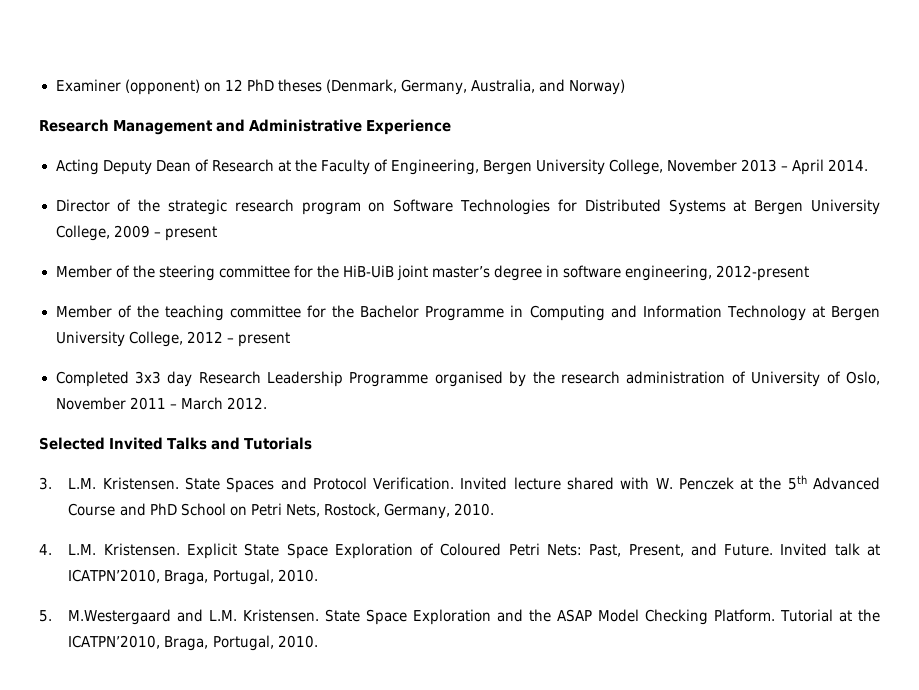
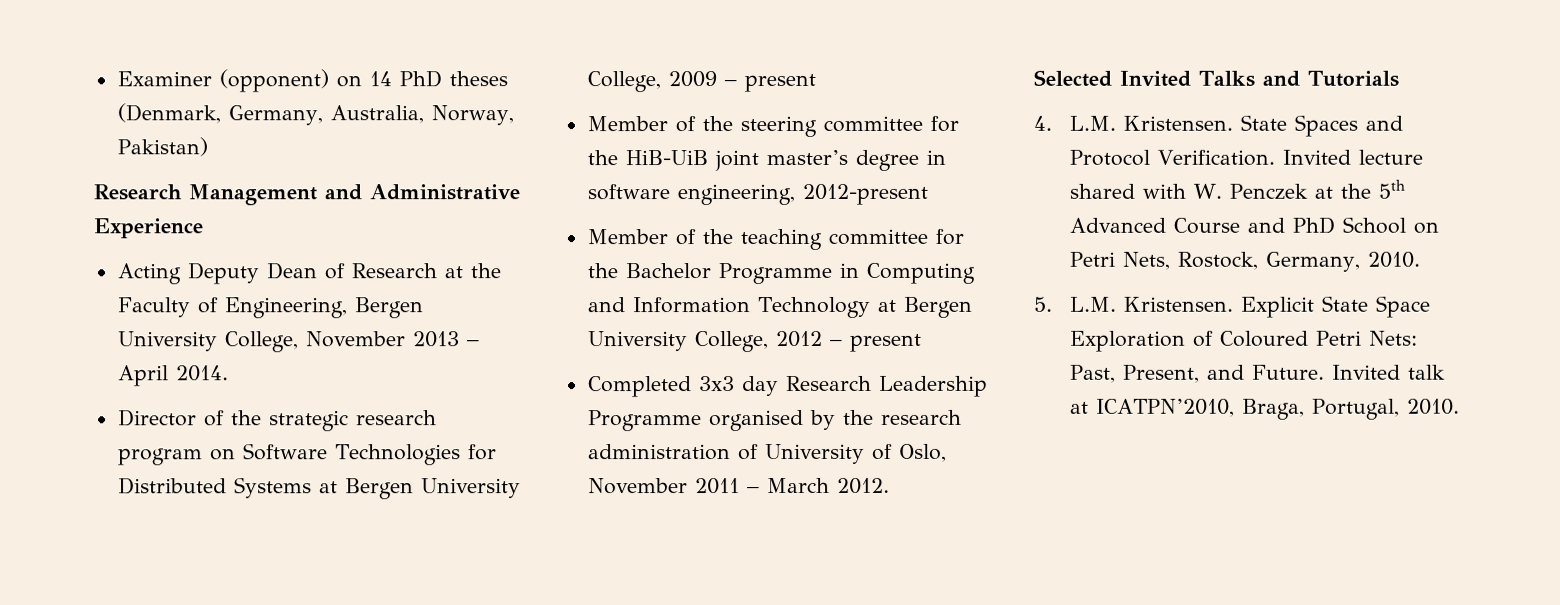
[224,79,243,91] 12 -> [368,71,392,87] 14
[538,79,625,95] and Norway) -> [430,105,514,126] [116,137,208,157] Norway, Pakistan)
[39,477,52,490] 3. -> [1033,115,1052,131] 4.
[39,544,52,555] 4. -> [1033,296,1053,312] 5.
[39,609,880,625] [68,635,318,651] // 5. M.Westergaard and L.M. Kristensen. State Space Exploration and the ASAP Model Checking Platform. Tutorial at the ICATPN’2010, Braga, Portugal, 2010. -> (1460, 406) none

